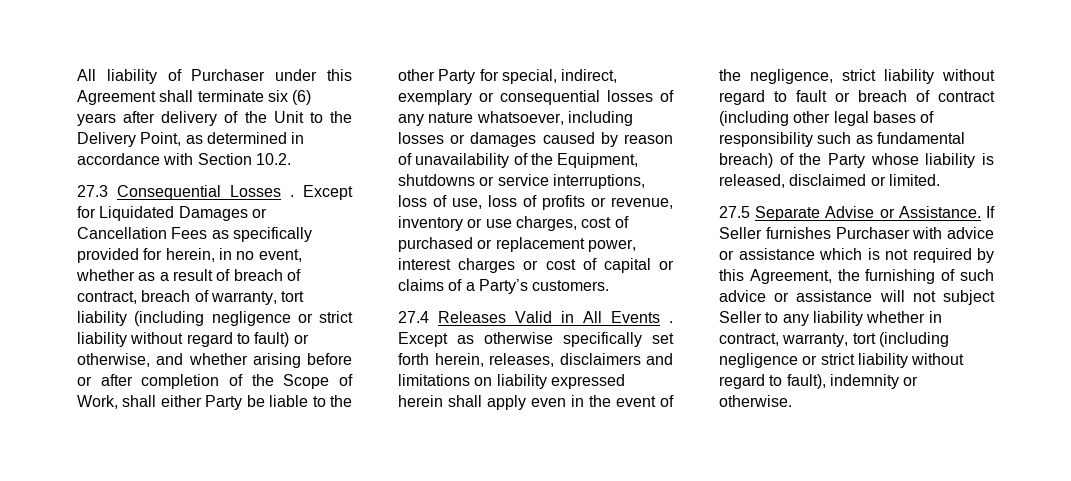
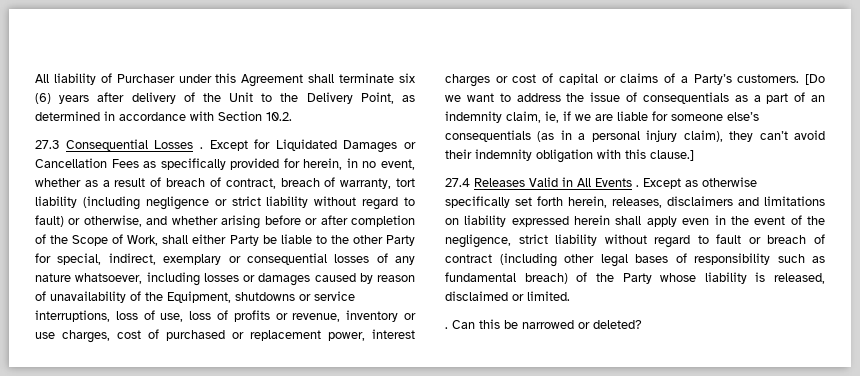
(610, 285) none -> [805,74,825,85] [445,92,825,104] [445,111,759,123] [445,130,826,142] [445,149,694,163] [Do we want to address the issue of consequentials as a part of an indemnity claim, ie, if we are liable for someone else’s consequentials (as in a personal injury claim), they can’t avoid their indemnity obligation with this clause.]
[719,206,995,221] [719,227,994,239] [719,248,994,263] [719,269,994,284] [719,290,995,305] [719,311,942,326] [719,332,949,347] [719,353,965,368] [719,374,919,389] [719,395,792,407] 27.5 Separate Advise or Assistance. If Seller furnishes Purchaser with advice or assistance which is not required by this Agreement, the furnishing of such advice or assistance will not subject Seller to any liability whether in contract, warranty, tort (including negligence or strict liability without regard to fault), indemnity or otherwise. -> [445,319,642,329] . Can this be narrowed or deleted?

